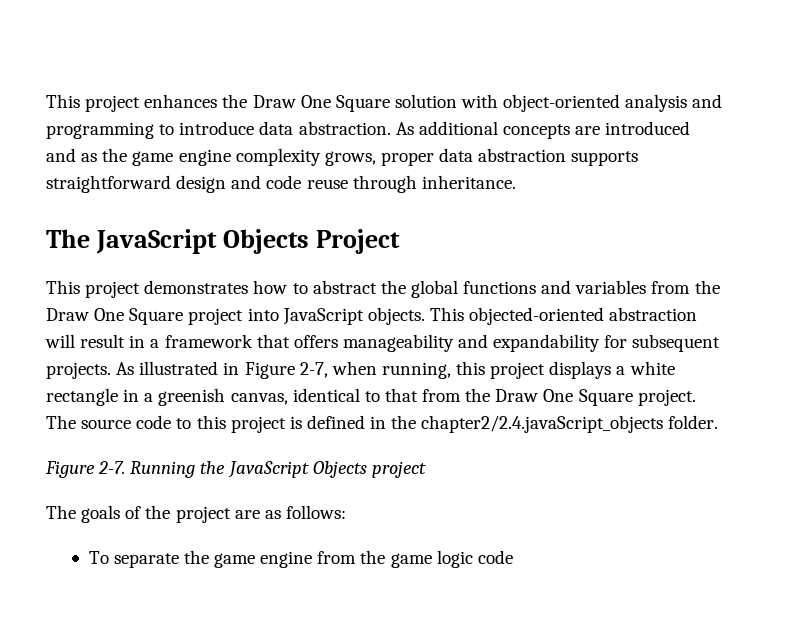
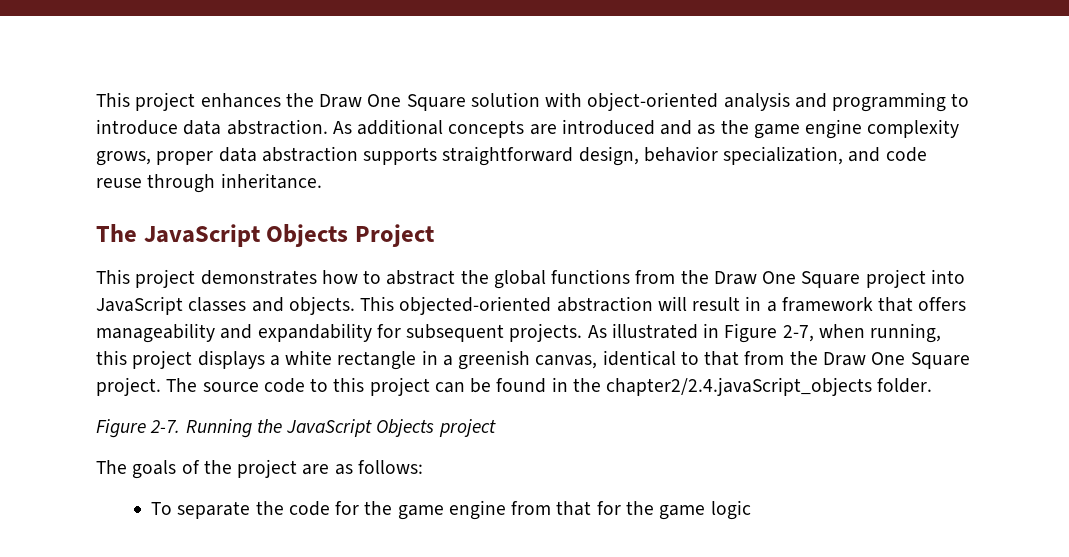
[176,175,227,193] design -> [578,146,844,166] design, behavior specialization,
[541,280,647,294] and variables -> (631, 276) none
(364, 316) none -> [188,297,284,312] classes and
[289,415,365,429] is defined -> [434,378,547,393] can be found
(209, 557) none -> [288,501,393,516] code for the
(357, 557) none -> [556,501,621,516] that for
[477,550,513,564] code -> (751, 510) none

